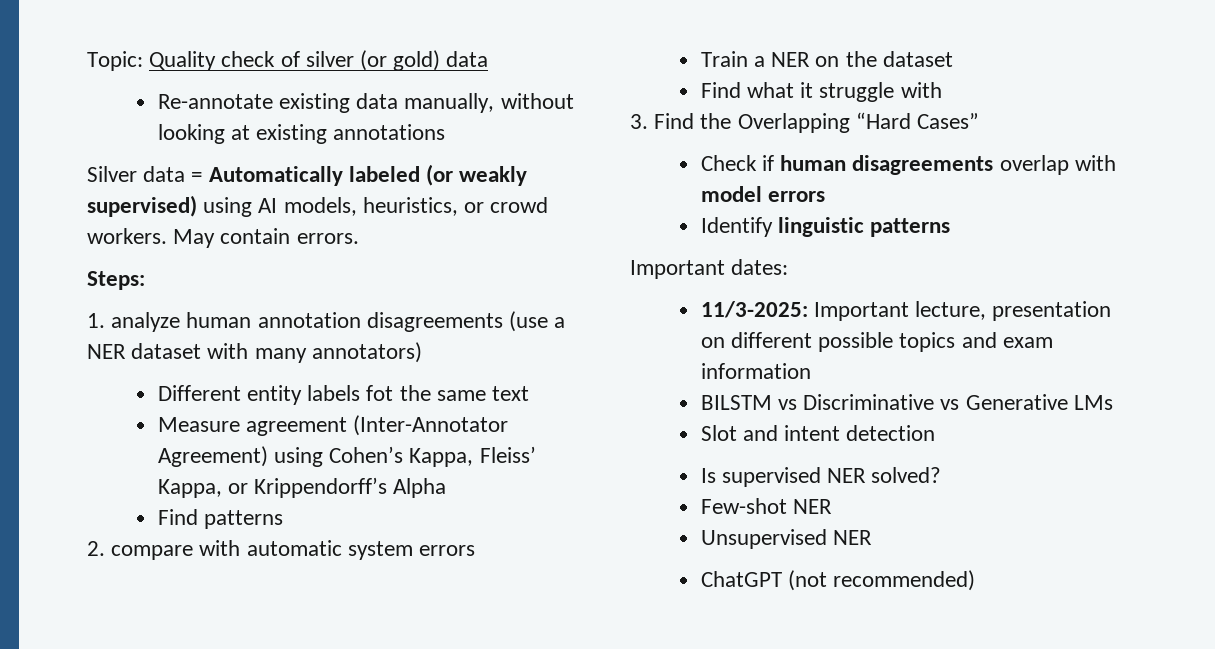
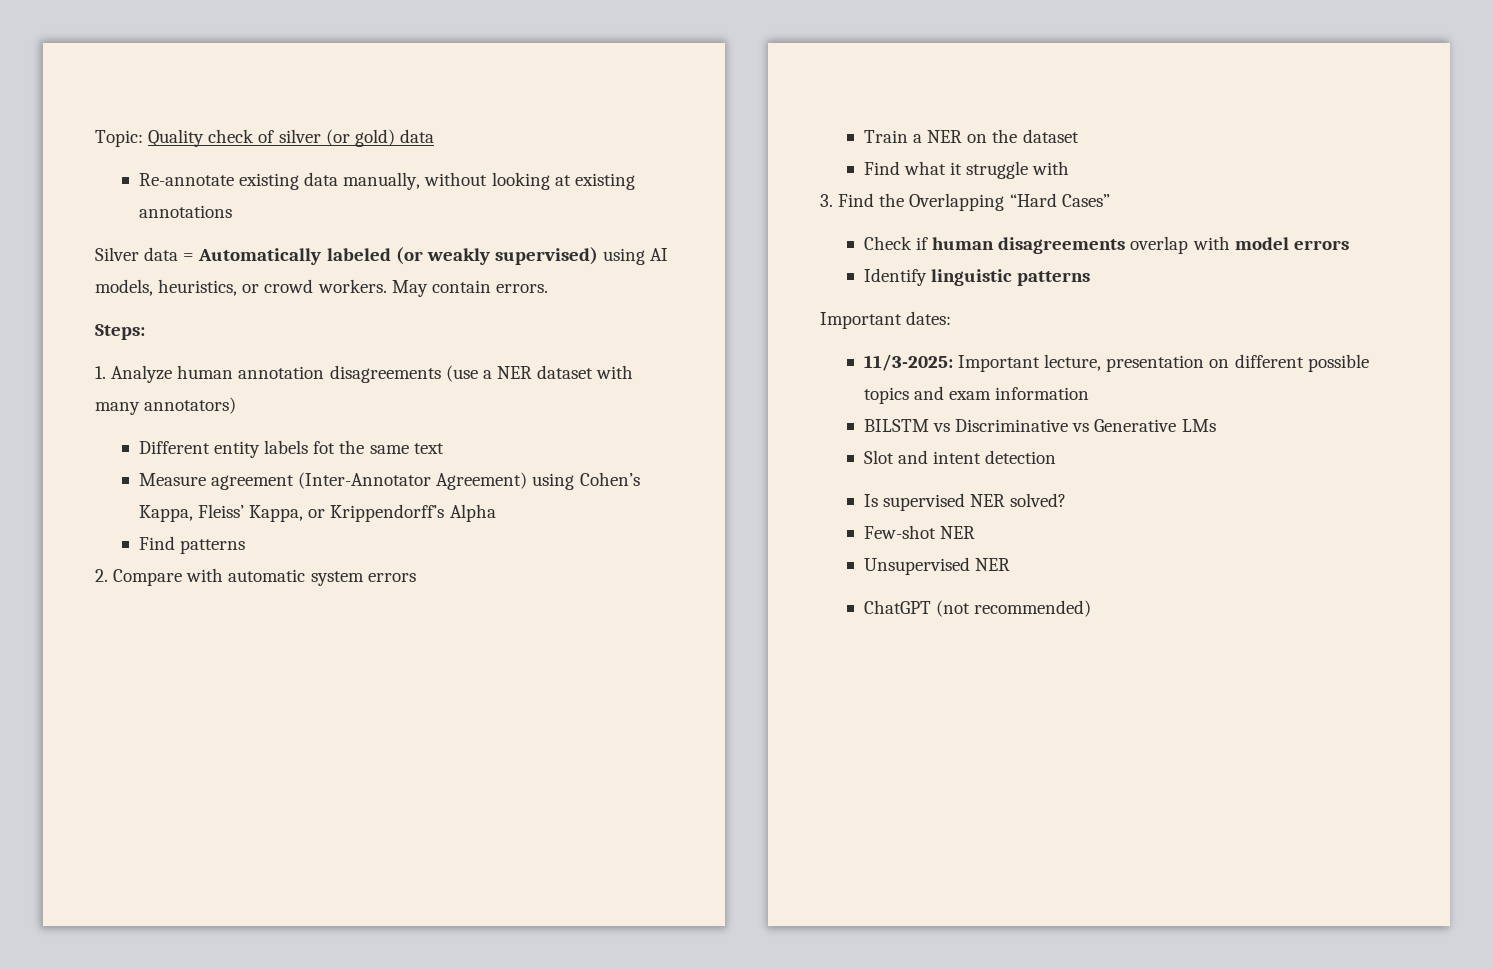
[111,312,181,332] analyze -> [111,365,173,383] Analyze
[111,545,194,560] compare -> [113,569,183,586] Compare

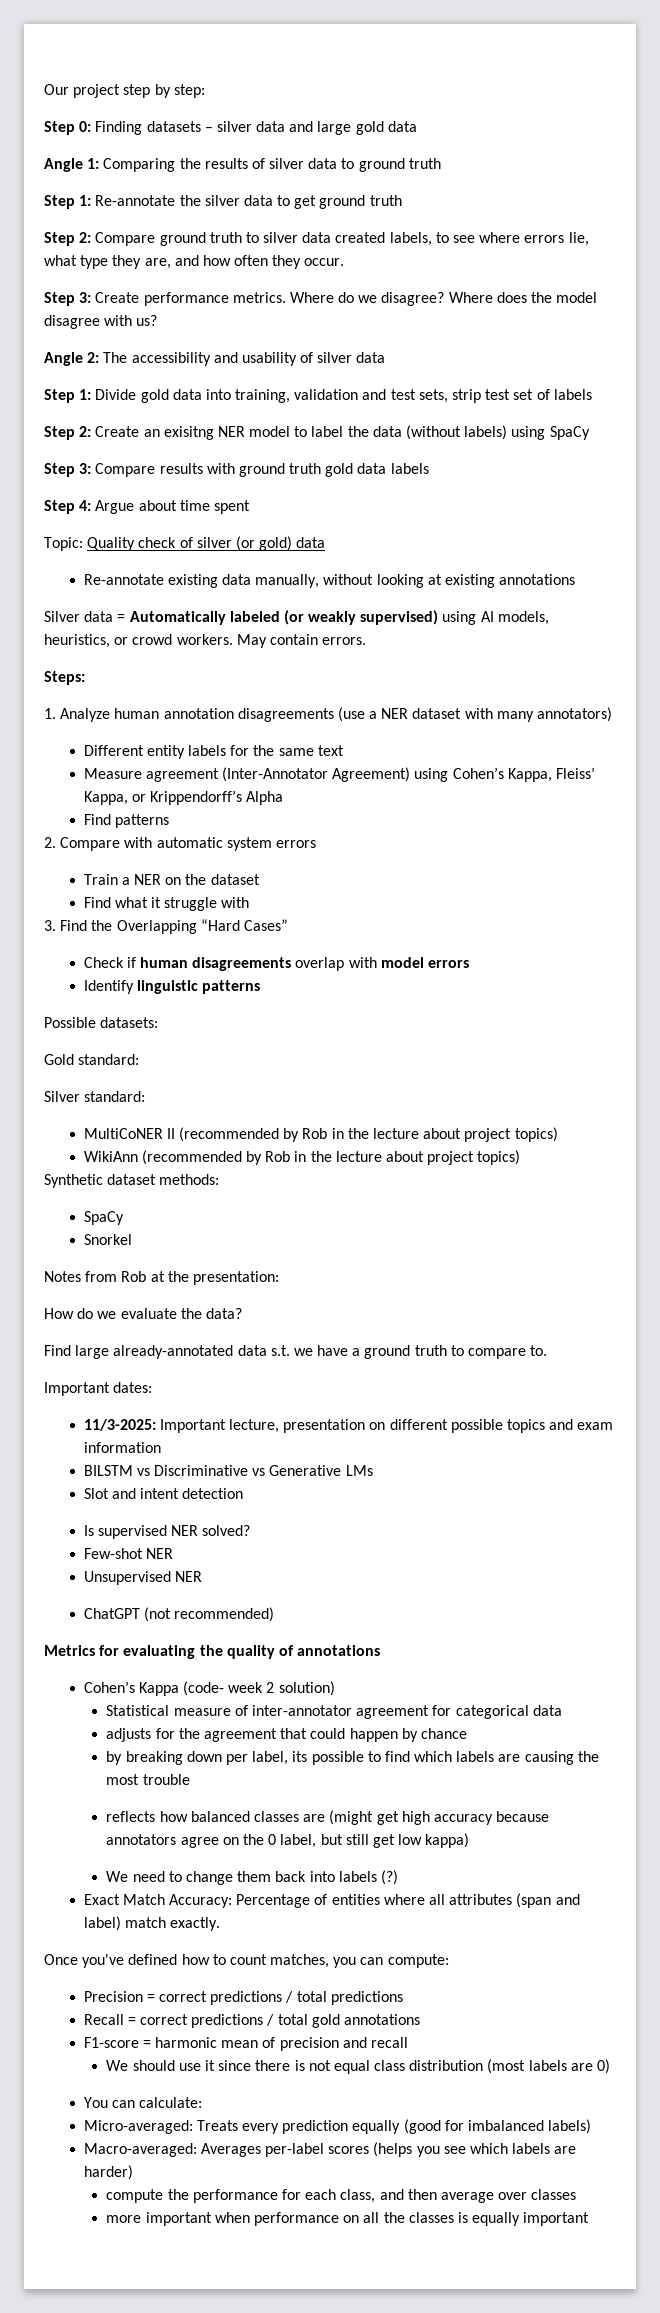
(95, 138) none -> [44,84,205,98] [44,121,417,135] [44,158,441,172] [44,195,402,209] [44,232,589,246] [44,255,345,269] [44,292,598,306] [44,315,158,329] [44,352,386,366] [44,389,592,403] [44,425,590,440] [44,463,429,477] [44,500,250,514] Our project step by step: // Step 0: Finding datasets – silver data and large gold data // Angle 1: Comparing the results of silver data to ground truth // Step 1: Re-annotate the silver data to get ground truth // Step 2: Compare ground truth to silver data created labels, to see where errors lie, what type they are, and how often they occur. // Step 3: Create performance metrics. Where do we disagree? Where does the model disagree with us? // Angle 2: The accessibility and usability of silver data // Step 1: Divide gold data into training, validation and test sets, strip test set of labels // Step 2: Create an exisitng NER model to label the data (without labels) using SpaCy // Step 3: Compare results with ground truth gold data labels // Step 4: Argue about time spent //
[313,441,336,454] fot -> [230,745,250,756] for
(1091, 278) none -> [44,1017,159,1028] [44,1054,140,1065] [44,1091,146,1102] [83,1127,558,1142] [83,1150,521,1165] [44,1174,220,1188] [83,1211,124,1225] [83,1234,132,1245] [44,1271,279,1285] [44,1308,242,1319] [44,1345,548,1359] // Possible datasets: // Gold standard: // Silver standard: // MultiCoNER II (recommended by Rob in the lecture about project topics) // WikiAnn (recommended by Rob in the lecture about project topics) // Synthetic dataset methods: // SpaCy // Snorkel // Notes from Rob at the presentation: // How do we evaluate the data? // Find large already-annotated data s.t. we have a ground truth to compare to.
(1092, 608) none -> [44,1645,381,1659] [83,1681,335,1696] [106,1705,562,1719] [106,1728,467,1742] [106,1751,599,1765] [106,1774,190,1785] [106,1810,550,1825] [106,1833,470,1848] [106,1870,398,1885] [83,1893,580,1908] [83,1916,221,1931] [44,1954,449,1968] [83,1991,403,2005] [83,2014,421,2028] [83,2037,409,2051] [106,2059,610,2074] [83,2097,203,2108] [83,2119,592,2134] [83,2142,577,2157] [83,2165,133,2180] [106,2189,577,2203] [106,2212,590,2226] // Metrics for evaluating the quality of annotations // Cohen’s Kappa (code- week 2 solution) // Statistical measure of inter-annotator agreement for categorical data // adjusts for the agreement that could happen by chance // by breaking down per label, its possible to find which labels are causing the most trouble // reflects how balanced classes are (might get high accuracy because annotators agree on the 0 label, but still get low kappa) // We need to change them back into labels (?) // Exact Match Accuracy: Percentage of entities where all attributes (span and label) match exactly. // Once you've defined how to count matches, you can compute: // Precision = correct predictions / total predictions // Recall = correct predictions / total gold annotations // F1-score = harmonic mean of precision and recall // We should use it since there is not equal class distribution (most labels are 0) // You can calculate: // Micro-averaged: Treats every prediction equally (good for imbalanced labels) // Macro-averaged: Averages per-label scores (helps you see which labels are harder) // compute the performance for each class, and then average over classes // more important when performance on all the classes is equally important

